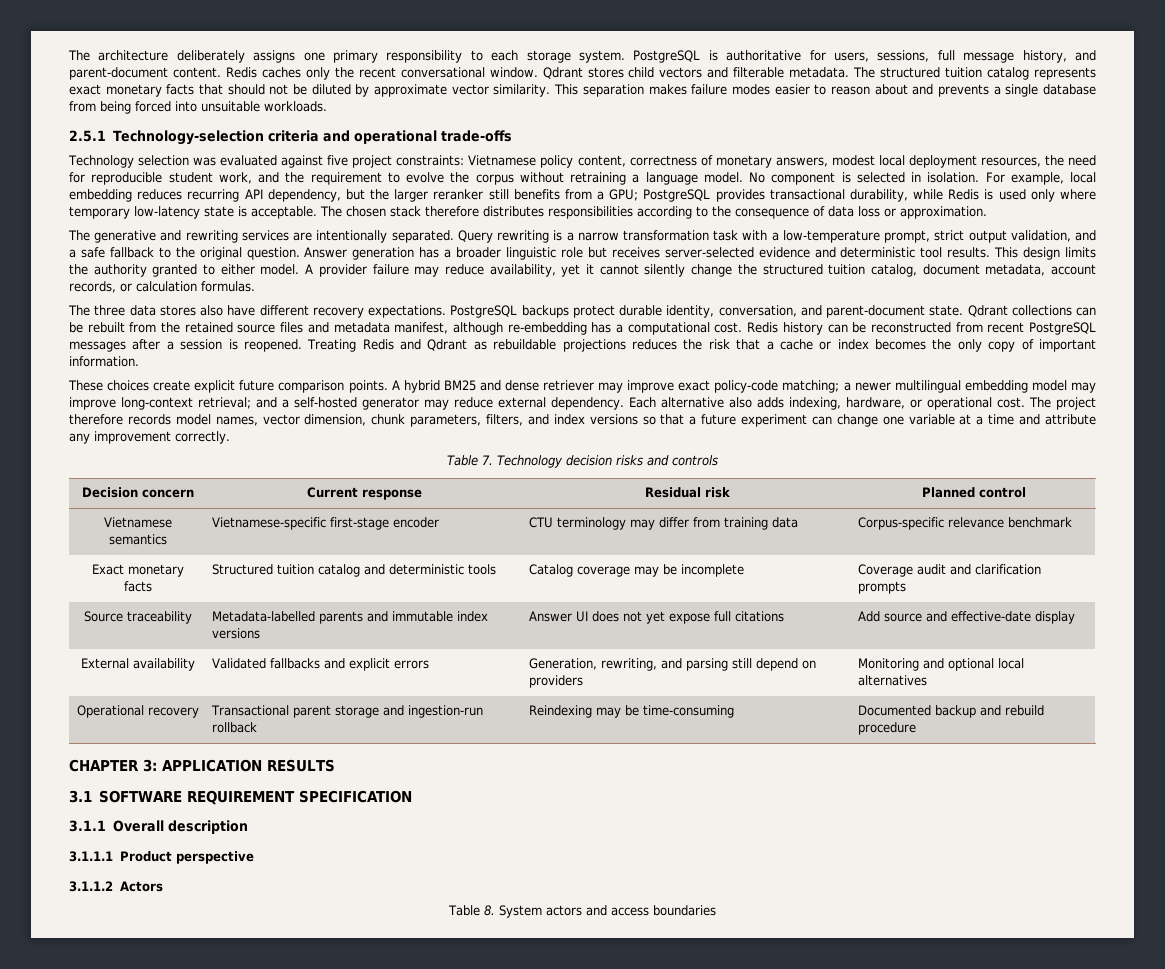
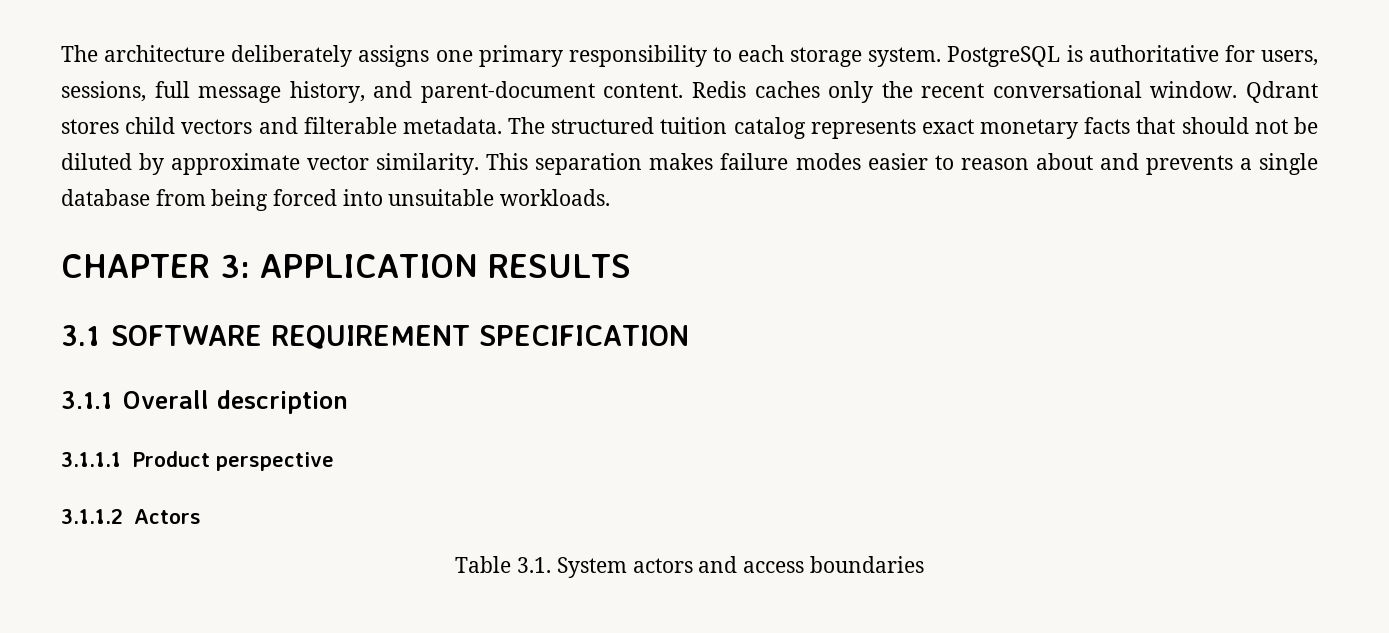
[69,130,513,145] [68,155,1096,168] [69,172,1096,185] [69,189,1096,202] [69,206,987,219] [68,230,1097,243] [69,247,1096,260] [69,264,1096,277] [69,281,255,293] [68,305,1096,318] [69,322,1096,335] [69,339,1096,352] [69,356,139,367] [68,380,1096,393] [69,397,1096,410] [69,414,1096,427] [69,431,230,444] [447,455,718,468] [81,487,194,498] [306,487,422,500] [644,487,730,498] [921,487,1026,498] [103,517,172,528] [108,534,167,545] [211,517,439,530] [528,517,798,530] [857,517,1072,530] [91,564,184,577] [123,581,152,592] [211,564,496,577] [528,564,744,577] [857,564,1041,577] [857,581,906,594] [83,611,192,624] [211,611,488,624] [211,628,260,639] [528,611,784,624] [857,611,1075,624] [80,658,195,671] [211,658,429,671] [528,658,816,671] [528,675,583,688] [857,658,1024,671] [857,675,927,686] [76,705,199,718] [210,705,483,718] [211,722,257,733] [528,705,734,718] [857,705,1044,718] [857,722,916,735] // 2.5.1 Technology-selection criteria and operational trade-offs // Technology selection was evaluated against five project constraints: Vietnamese policy content, correctness of monetary answers, modest local deployment resources, the need for reproducible student work, and the requirement to evolve the corpus without retraining a language model. No component is selected in isolation. For example, local embedding reduces recurring API dependency, but the larger reranker still benefits from a GPU; PostgreSQL provides transactional durability, while Redis is used only where temporary low-latency state is acceptable. The chosen stack therefore distributes responsibilities according to the consequence of data loss or approximation. // The generative and rewriting services are intentionally separated. Query rewriting is a narrow transformation task with a low-temperature prompt, strict output validation, and a safe fallback to the original question. Answer generation has a broader linguistic role but receives server-selected evidence and deterministic tool results. This design limits the authority granted to either model. A provider failure may reduce availability, yet it cannot silently change the structured tuition catalog, document metadata, account records, or calculation formulas. // The three data stores also have different recovery expectations. PostgreSQL backups protect durable identity, conversation, and parent-document state. Qdrant collections can be rebuilt from the retained source files and metadata manifest, although re-embedding has a computational cost. Redis history can be reconstructed from recent PostgreSQL messages after a session is reopened. Treating Redis and Qdrant as rebuildable projections reduces the risk that a cache or index becomes the only copy of important information. // These choices create explicit future comparison points. A hybrid BM25 and dense retriever may improve exact policy-code matching; a newer multilingual embedding model may improve long-context retrieval; and a self-hosted generator may reduce external dependency. Each alternative also adds indexing, hardware, or operational cost. The project therefore records model names, vector dimension, chunk parameters, filters, and index versions so that a future experiment can change one variable at a time and attribute any improvement correctly. // Table 7. Technology decision risks and controls // Decision concern | Current response | Residual risk | Planned control // Vietnamese semantics | Vietnamese-specific first-stage encoder | CTU terminology may differ from training data | Corpus-specific relevance benchmark // Exact monetary facts | Structured tuition catalog and deterministic tools | Catalog coverage may be incomplete | Coverage audit and clarification prompts // Source traceability | Metadata-labelled parents and immutable index versions | Answer UI does not yet expose full citations | Add source and effective-date display // External availability | Validated fallbacks and explicit errors | Generation, rewriting, and parsing still depend on providers | Monitoring and optional local alternatives // Operational recovery | Transactional parent storage and ingestion-run rollback | Reindexing may be time-consuming | Documented backup and rebuild procedure -> (611, 197) none
[483,905,495,916] 8. -> [517,557,552,573] 3.1.

